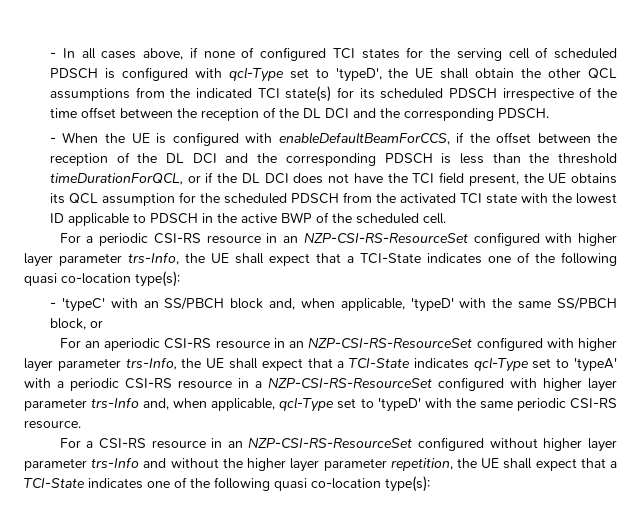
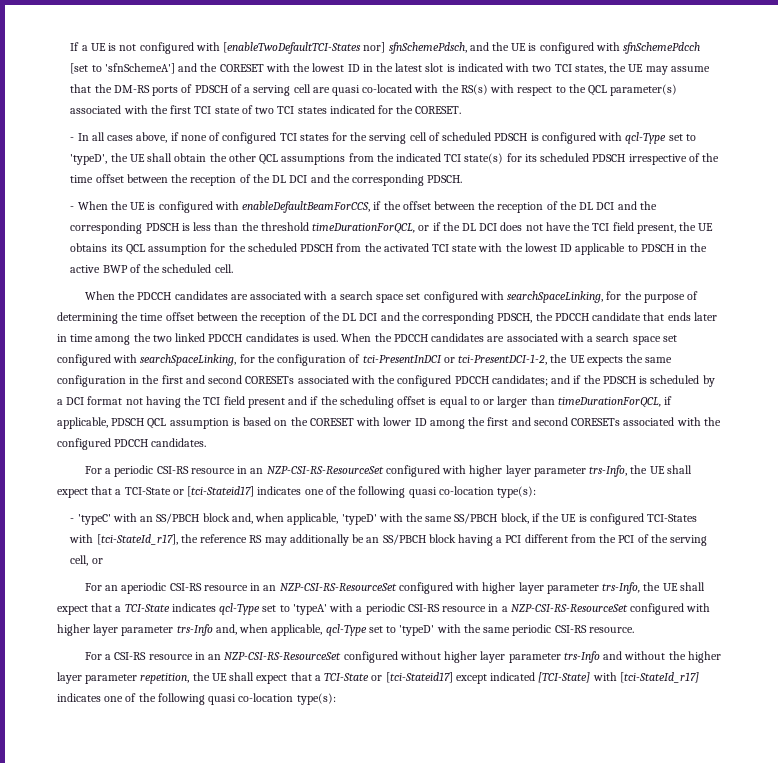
(49, 55) none -> [70,42,701,54] [70,63,710,75] [70,84,678,96] [70,105,462,114] If a UE is not configured with [enableTwoDefaultTCI-States nor] sfnSchemePdsch, and the UE is configured with sfnSchemePdcch [set to 'sfnSchemeA'] and the CORESET with the lowest ID in the latest slot is indicated with two TCI states, the UE may assume that the DM-RS ports of PDSCH of a serving cell are quasi co-located with the RS(s) with respect to the QCL parameter(s) associated with the first TCI state of two TCI states indicated for the CORESET. //
(446, 218) none -> [84,291,699,303] [57,312,717,324] [57,333,677,345] [57,354,673,366] [57,375,715,387] [57,396,673,408] [57,417,721,429] [57,438,207,450] // When the PDCCH candidates are associated with a search space set configured with searchSpaceLinking, for the purpose of determining the time offset between the reception of the DL DCI and the corresponding PDSCH, the PDCCH candidate that ends later in time among the two linked PDCCH candidates is used. When the PDCCH candidates are associated with a search space set configured with searchSpaceLinking, for the configuration of tci-PresentInDCI or tci-PresentDCI-1-2, the UE expects the same configuration in the first and second CORESETs associated with the configured PDCCH candidates; and if the PDSCH is scheduled by a DCI format not having the TCI field present and if the scheduling offset is equal to or larger than timeDurationForQCL, if applicable, PDSCH QCL assumption is based on the CORESET with lower ID among the first and second CORESETs associated with the configured PDCCH candidates.
(421, 258) none -> [172,486,255,497] or [tci-Stateid17]
(86, 324) none -> [531,513,698,525] [69,534,708,546] [70,555,89,566] if the UE is configured TCI-States with [tci-StateId_r17], the reference RS may additionally be an SS/PBCH block having a PCI different from the PCI of the serving cell,
(85, 483) none -> [371,672,699,684] or [tci-Stateid17] except indicated [TCI-State] with [tci-StateId_r17]

